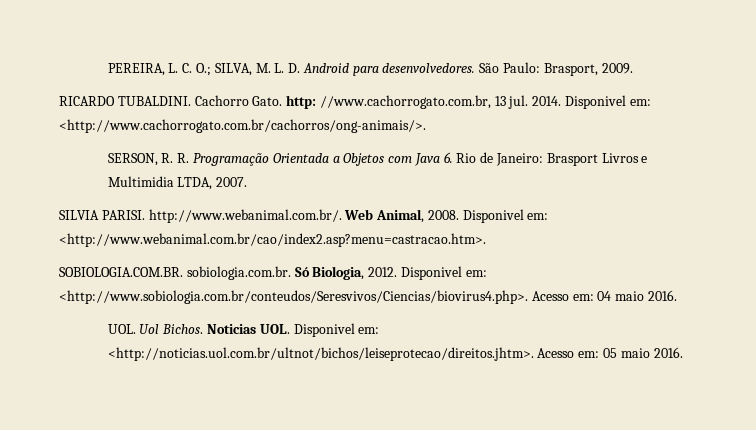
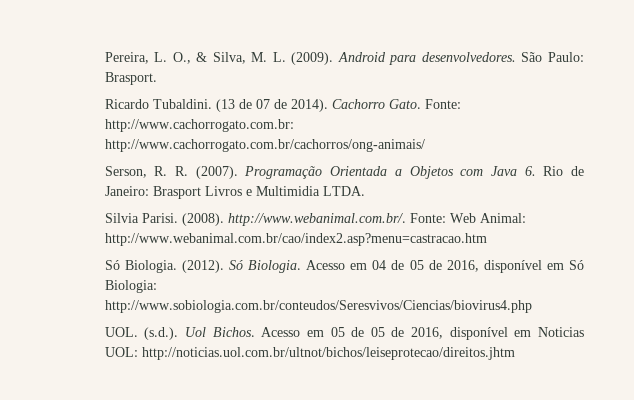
[107,63,252,76] PEREIRA, L. C. O.; SILVA, -> [104,52,246,64] Pereira, L. O., & Silva,
[288,63,301,73] D. -> [291,52,334,65] (2009).
[543,63,633,76] [59,95,651,109] [59,119,426,133] [107,153,158,166] Brasport, 2009. // RICARDO TUBALDINI. Cachorro Gato. http: //www.cachorrogato.com.br, 13 jul. 2014. Disponivel em: <http://www.cachorrogato.com.br/cachorros/ong-animais/>. // SERSON, -> [104,72,157,85] [104,99,461,112] [104,119,294,132] [104,139,425,152] [104,166,147,178] Brasport. // Ricardo Tubaldini. (13 de 07 de 2014). Cachorro Gato. Fonte: http://www.cachorrogato.com.br: http://www.cachorrogato.com.br/cachorros/ong-animais/ // Serson,
(190, 158) none -> [195,166,238,179] (2007).
[177,177,248,190] [59,209,549,223] [59,233,486,247] [59,266,487,280] [59,290,677,304] [107,324,136,334] LTDA, 2007. // SILVIA PARISI. http://www.webanimal.com.br/. Web Animal, 2008. Disponivel em: <http://www.webanimal.com.br/cao/index2.asp?menu=castracao.htm>. // SOBIOLOGIA.COM.BR. sobiologia.com.br. Só Biologia, 2012. Disponivel em: <http://www.sobiologia.com.br/conteudos/Seresvivos/Ciencias/biovirus4.php>. Acesso em: 04 maio 2016. // UOL. -> [322,186,365,196] [104,213,526,226] [104,233,487,246] [104,260,585,273] [104,280,157,293] [104,300,532,313] [104,327,179,340] LTDA. // Silvia Parisi. (2008). http://www.webanimal.com.br/. Fonte: Web Animal: http://www.webanimal.com.br/cao/index2.asp?menu=castracao.htm // Só Biologia. (2012). Só Biologia. Acesso em 04 de 05 de 2016, disponível em Só Biologia: http://www.sobiologia.com.br/conteudos/Seresvivos/Ciencias/biovirus4.php // UOL. (s.d.).
[207,323,380,337] [107,347,683,361] Noticias UOL. Disponivel em: <http://noticias.uol.com.br/ultnot/bichos/leiseprotecao/direitos.jhtm>. Acesso em: 05 maio 2016. -> [261,327,584,340] [104,347,515,360] Acesso em 05 de 05 de 2016, disponível em Noticias UOL: http://noticias.uol.com.br/ultnot/bichos/leiseprotecao/direitos.jhtm

